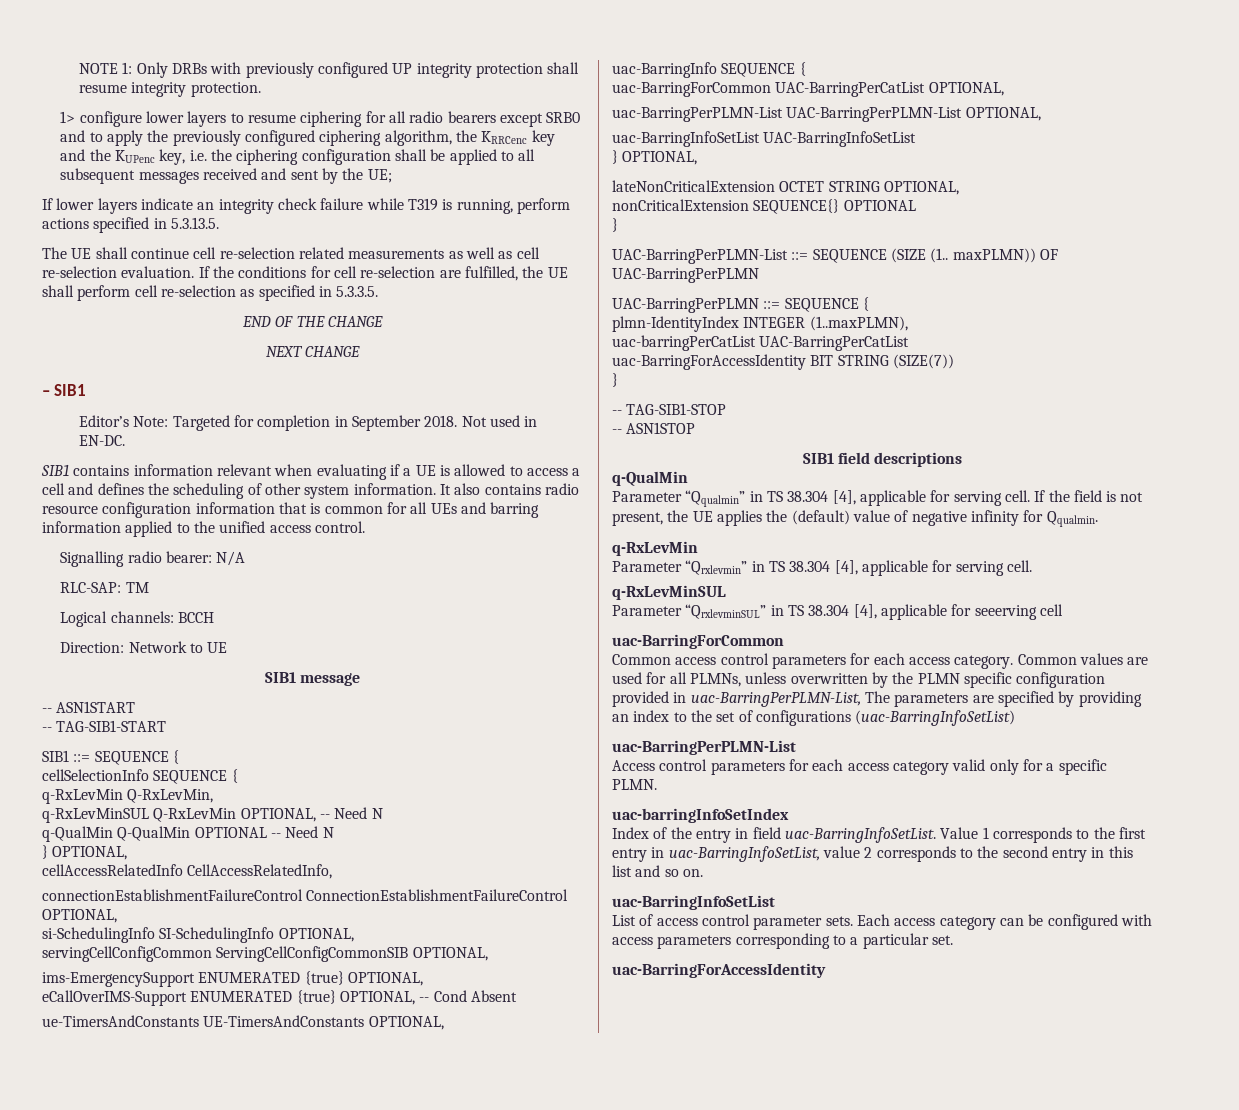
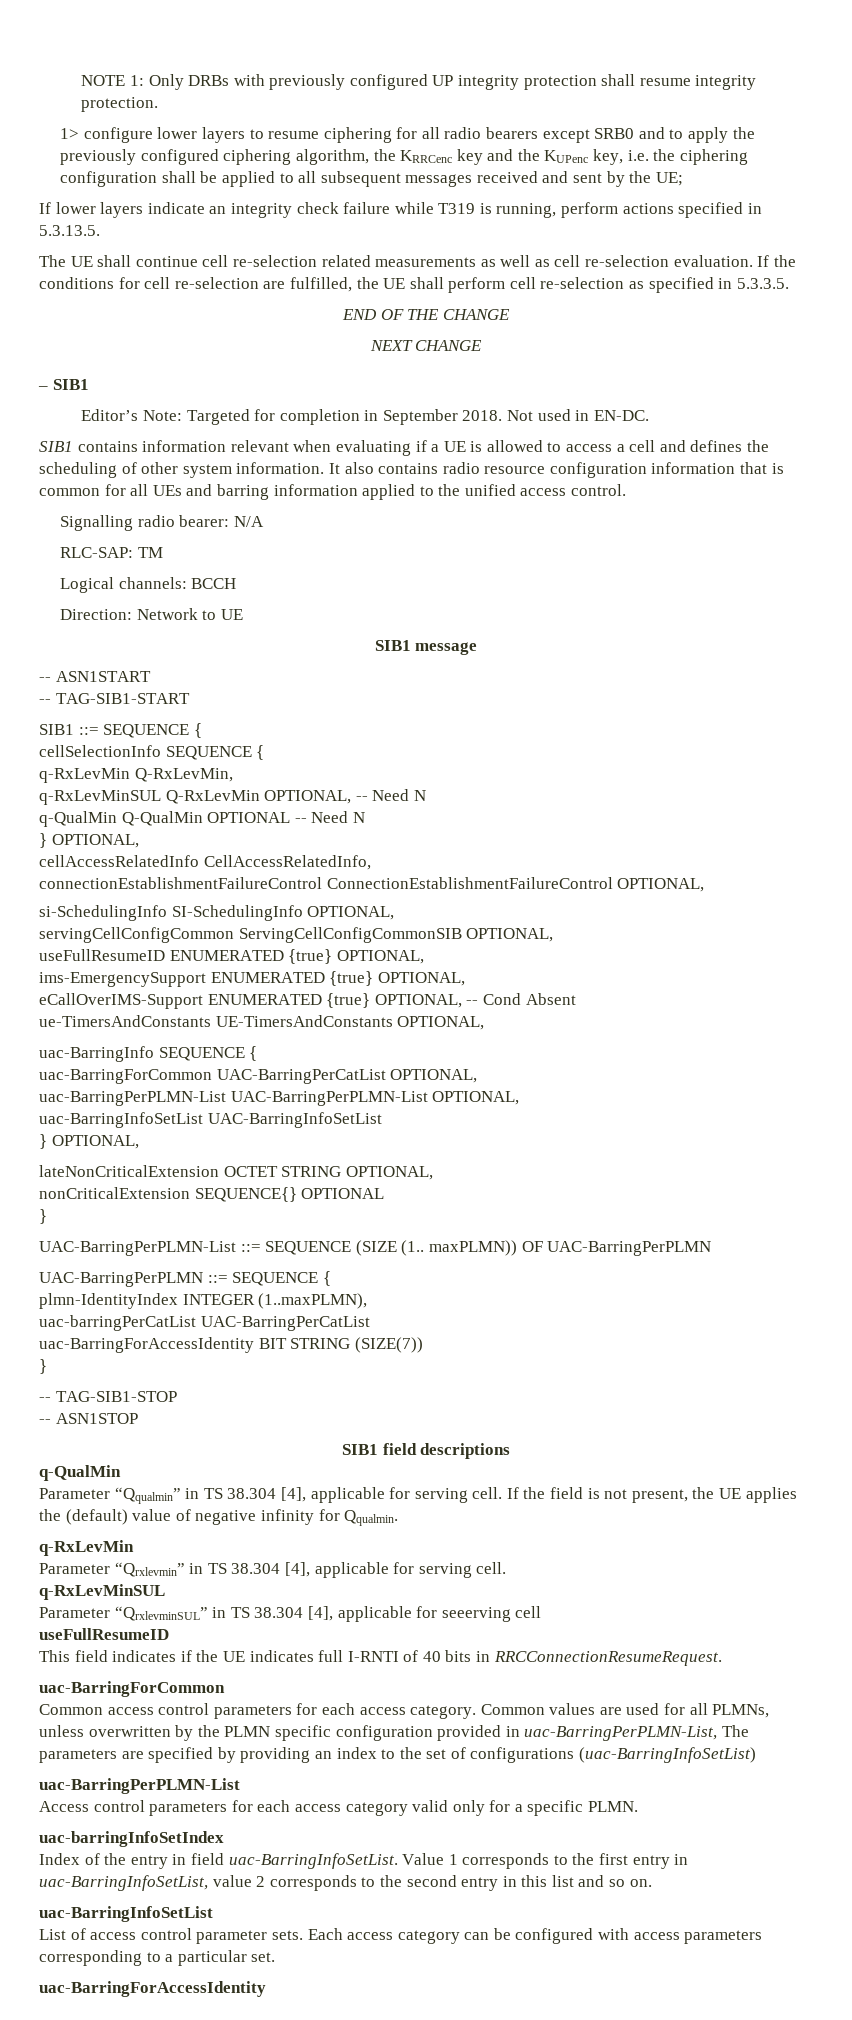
(488, 954) none -> [39,949,424,964] // useFullResumeID ENUMERATED {true} OPTIONAL,
(1063, 610) none -> [39,1628,169,1640] [39,1650,722,1666] // useFullResumeID // This field indicates if the UE indicates full I-RNTI of 40 bits in RRCConnectionResumeRequest.

